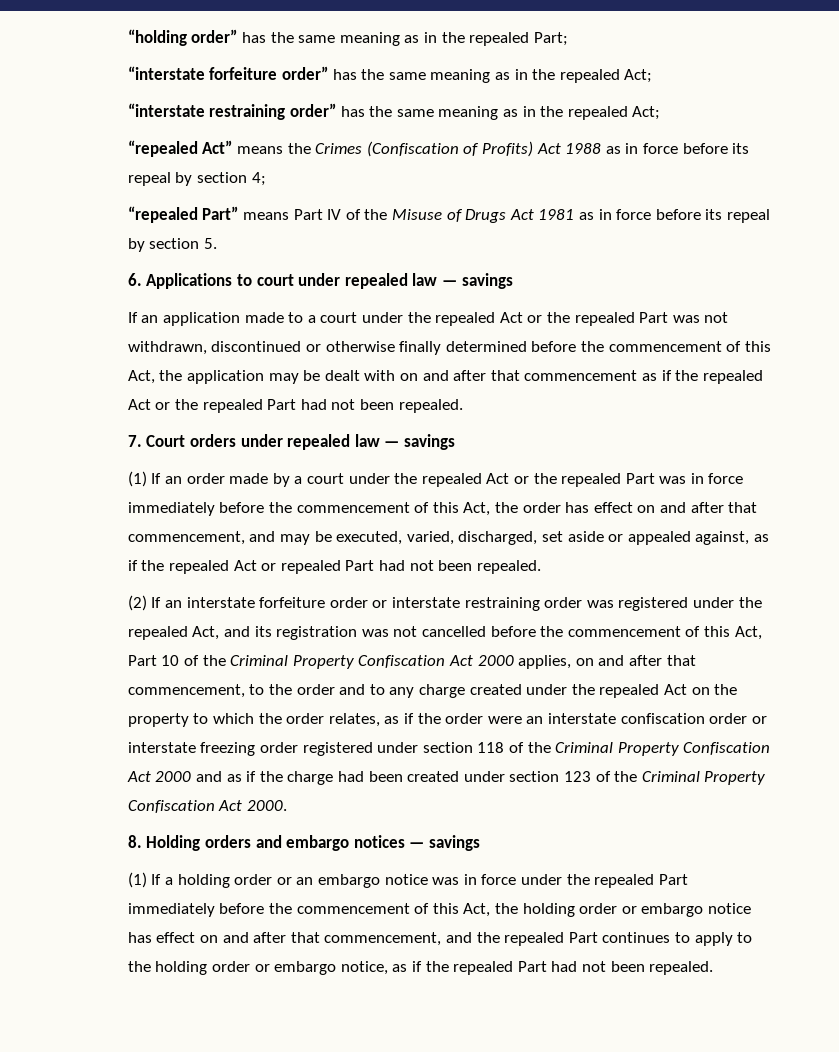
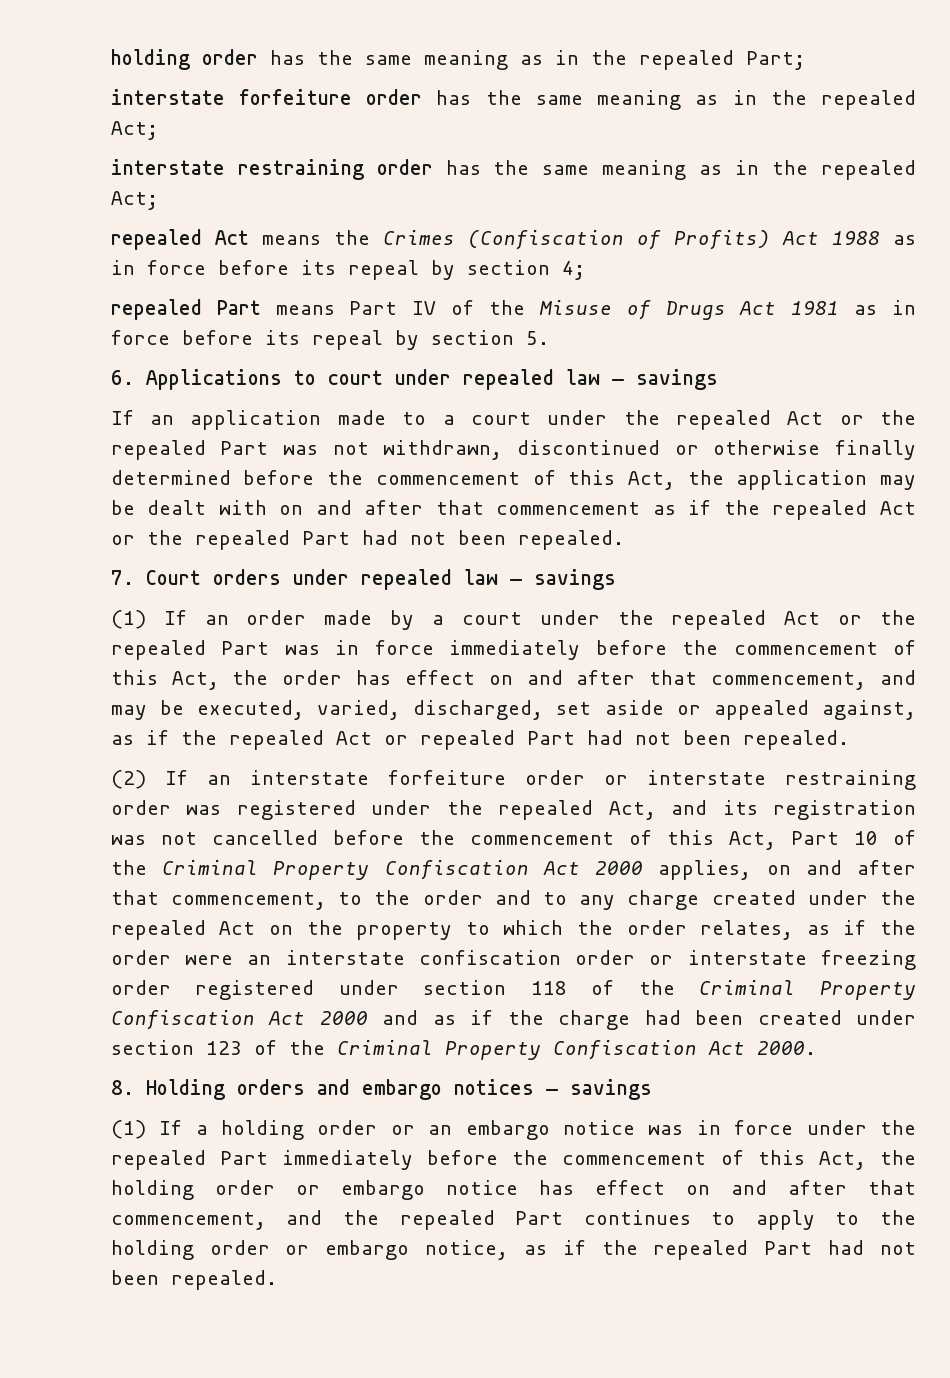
[127,29,238,46] “holding order” -> [110,49,258,70] holding order
[127,66,653,83] [127,103,661,120] [127,140,233,157] “interstate forfeiture order” has the same meaning as in the repealed Act; // “interstate restraining order” has the same meaning as in the repealed Act; // “repealed Act” -> [110,89,916,110] [110,121,158,140] [110,159,917,180] [110,191,158,210] [110,229,249,250] interstate forfeiture order has the same meaning as in the repealed Act; // interstate restraining order has the same meaning as in the repealed Act; // repealed Act
[127,206,239,223] “repealed Part” -> [110,299,261,320] repealed Part

